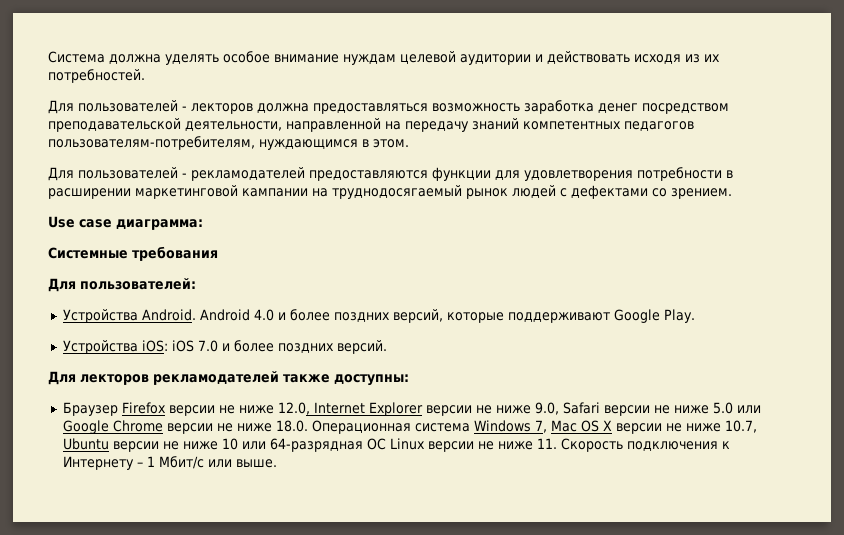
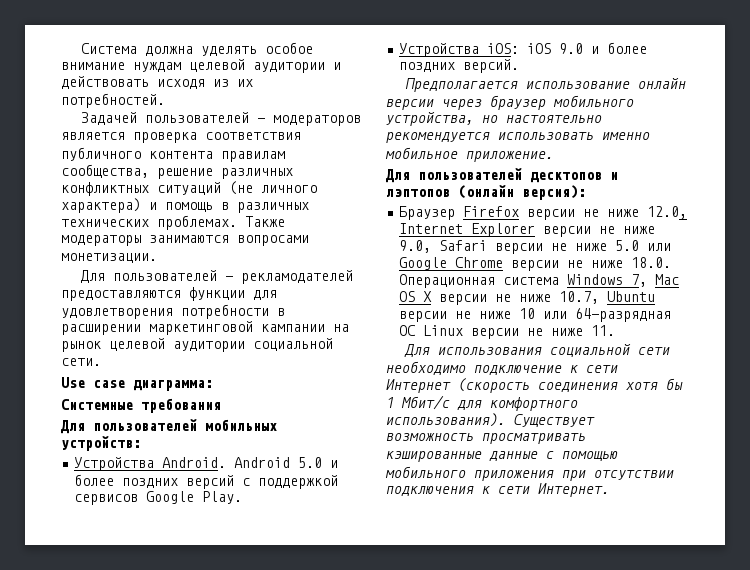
[48,100,729,114] [48,118,694,132] [48,136,409,150] Для пользователей - лекторов должна предоставляться возможность заработка денег посредством преподавательской деятельности, направленной на передачу знаний компетентных педагогов пользователям-потребителям, нуждающимся в этом. -> [81,112,362,126] [61,132,301,143] [61,147,285,162] [61,164,293,179] [61,181,317,196] [61,198,309,213] [61,215,285,230] [61,235,309,246] [61,253,157,263] Задачей пользователей - модераторов является проверка соответствия публичного контента правилам сообщества, решение различных конфликтных ситуаций (не личного характера) и помощь в различных технических проблемах. Также модераторы занимаются вопросами монетизации.
[332,185,732,199] труднодосягаемый рынок людей с дефектами со зрением. -> [61,338,333,352] [61,358,101,366] рынок целевой аудитории социальной сети.
[80,278,196,290] пользователей: -> [93,419,277,431] [61,436,141,451] пользователей мобильных устройств:
[253,309,610,323] 4.0 и более поздних версий, которые поддерживают -> [298,457,339,468] [74,474,339,489] [74,494,139,505] 5.0 и более поздних версий с поддержкой сервисов
[197,340,218,352] 7.0 -> [559,43,584,54] 9.0
[48,371,409,386] Для лекторов рекламодателей также доступны: -> [405,78,687,92] [386,95,634,110] [386,112,602,126] [386,132,650,143] [385,147,554,162] [386,168,618,183] [386,185,586,200] Предполагается использование онлайн версии через браузер мобильного устройства, но настоятельно рекомендуется использовать именно мобильное приложение. // Для пользователей десктопов и лэптопов (онлайн версия):
[560,438,730,452] [62,456,277,470] Скорость подключения к Интернету – 1 Мбит/с или выше. -> [404,344,671,357] [386,361,618,375] [386,378,683,393] [386,395,578,411] [386,413,595,427] [386,433,586,444] [386,451,618,462] [385,466,674,481] [386,483,610,497] // Для использования социальной сети необходимо подключение к сети Интернет (скорость соединения хотя бы 1 Мбит/с для комфортного использования). Существует возможность просматривать кэшированные данные с помощью мобильного приложения при отсутствии подключения к сети Интернет.

